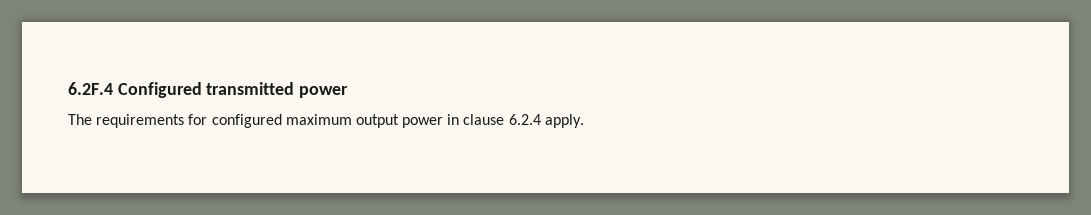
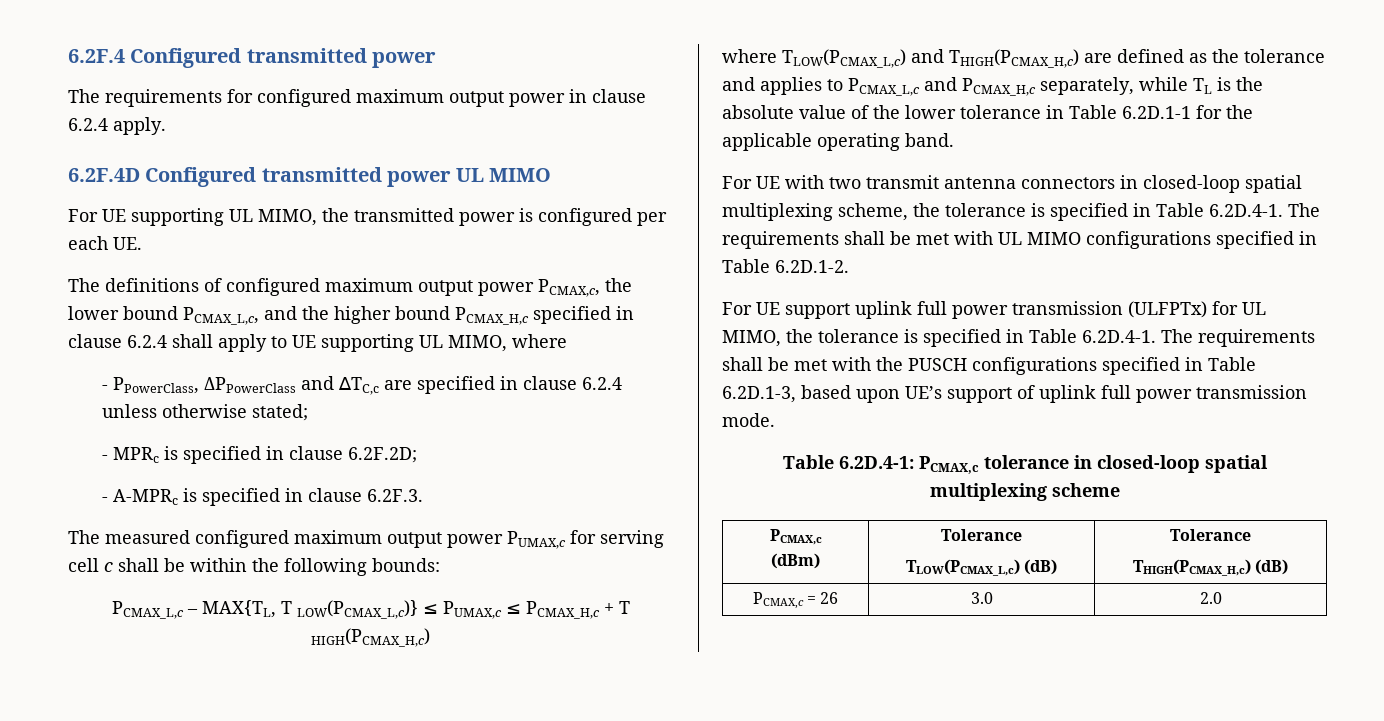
(584, 121) none -> [68,167,551,187] [68,208,667,226] [68,236,142,250] [68,278,632,297] [68,306,634,325] [68,334,567,352] [101,376,622,395] [101,404,308,421] [101,446,417,464] [101,488,423,506] [68,530,664,549] [68,558,440,576] [111,600,630,619] [311,628,430,647] [722,49,1325,68] [722,77,1263,96] [722,105,1253,119] [722,133,954,151] [722,175,1302,193] [722,203,1320,221] [722,231,1317,249] [722,259,849,273] [722,301,1266,319] [722,329,1315,347] [722,357,1256,375] [722,385,1307,403] [722,413,775,427] [782,455,1268,474] [929,483,1120,501] [769,529,822,545] [771,553,820,569] [941,529,1022,541] [905,559,1058,576] [1170,529,1251,541] [1132,559,1289,576] [752,592,839,609] [970,592,993,604] [1199,592,1222,604] // 6.2F.4D Configured transmitted power UL MIMO // For UE supporting UL MIMO, the transmitted power is configured per each UE. // The definitions of configured maximum output power PCMAX,c, the lower bound PCMAX_L,c, and the higher bound PCMAX_H,c specified in clause 6.2.4 shall apply to UE supporting UL MIMO, where // - PPowerClass, ΔPPowerClass and ∆TC,c are specified in clause 6.2.4 unless otherwise stated; // - MPRc is specified in clause 6.2F.2D; // - A-MPRc is specified in clause 6.2F.3. // The measured configured maximum output power PUMAX,c for serving cell c shall be within the following bounds: // PCMAX_L,c – MAX{TL, T LOW(PCMAX_L,c)} ≤ PUMAX,c ≤ PCMAX_H,c + T HIGH(PCMAX_H,c) // where TLOW(PCMAX_L,c) and THIGH(PCMAX_H,c) are defined as the tolerance and applies to PCMAX_L,c and PCMAX_H,c separately, while TL is the absolute value of the lower tolerance in Table 6.2D.1-1 for the applicable operating band. // For UE with two transmit antenna connectors in closed-loop spatial multiplexing scheme, the tolerance is specified in Table 6.2D.4-1. The requirements shall be met with UL MIMO configurations specified in Table 6.2D.1-2. // For UE support uplink full power transmission (ULFPTx) for UL MIMO, the tolerance is specified in Table 6.2D.4-1. The requirements shall be met with the PUSCH configurations specified in Table 6.2D.1-3, based upon UE’s support of uplink full power transmission mode. // Table 6.2D.4-1: PCMAX,c tolerance in closed-loop spatial multiplexing scheme // PCMAX,c // (dBm) | Tolerance // TLOW(PCMAX_L,c) (dB) | Tolerance // THIGH(PCMAX_H,c) (dB) // PCMAX,c = 26 | 3.0 | 2.0

